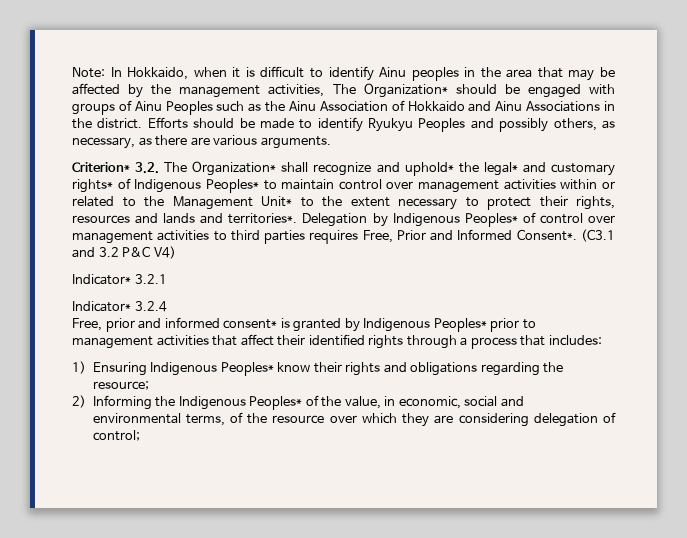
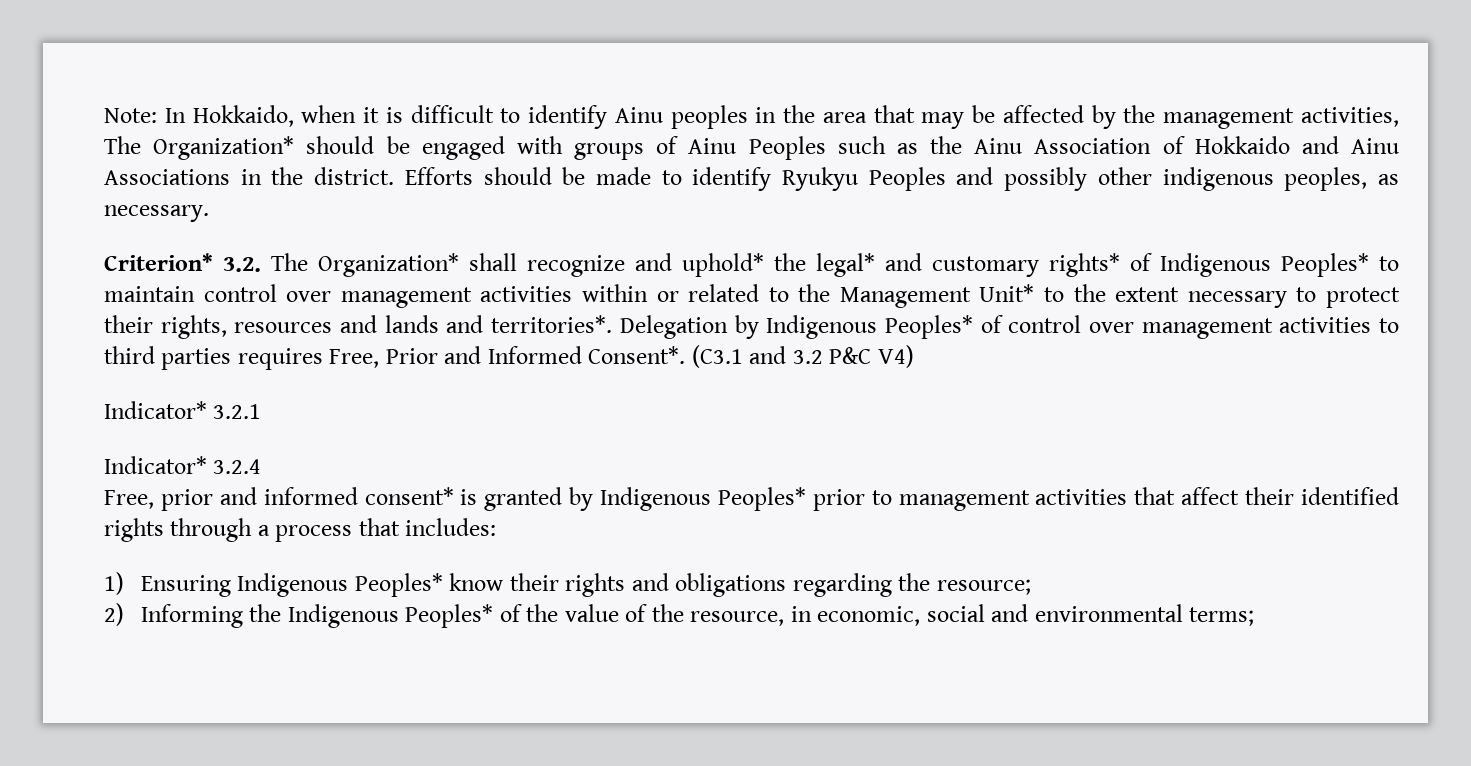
[553,118,615,131] [72,135,331,149] others, as necessary, as there are various arguments. -> [1097,167,1400,191] [104,205,209,222] other indigenous peoples, as necessary.
[344,396,381,409] value, -> [564,604,785,626] value of the resource,
[185,412,617,427] [92,430,140,441] terms, of the resource over which they are considering delegation of control; -> [1189,607,1255,626] terms;

